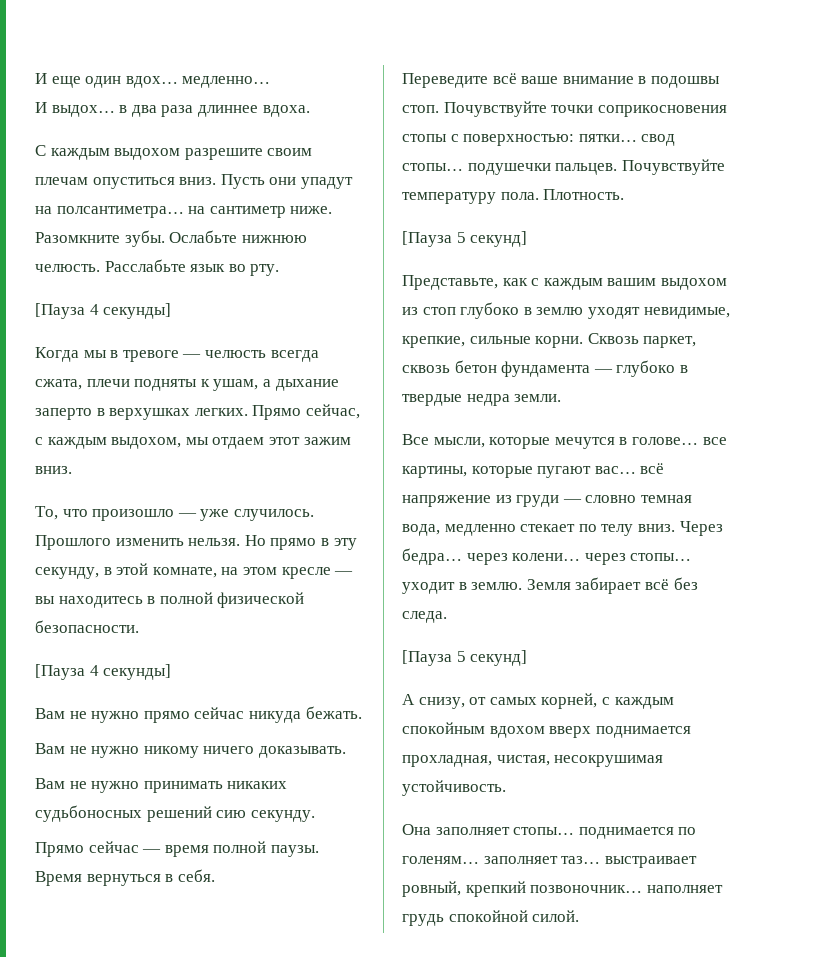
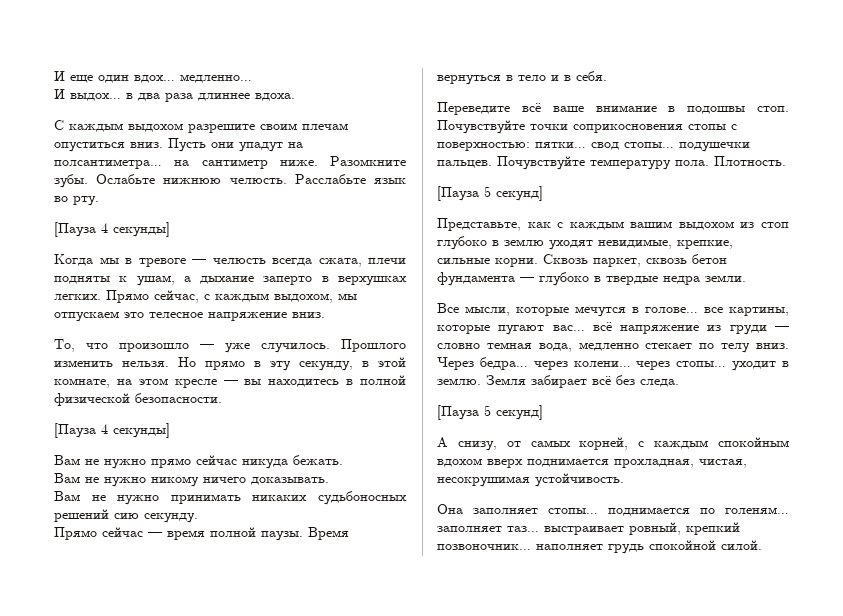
[212,437,351,449] отдаем этот зажим -> [54,311,287,322] отпускаем это телесное напряжение
(174, 878) none -> [518,75,571,81] тело и в

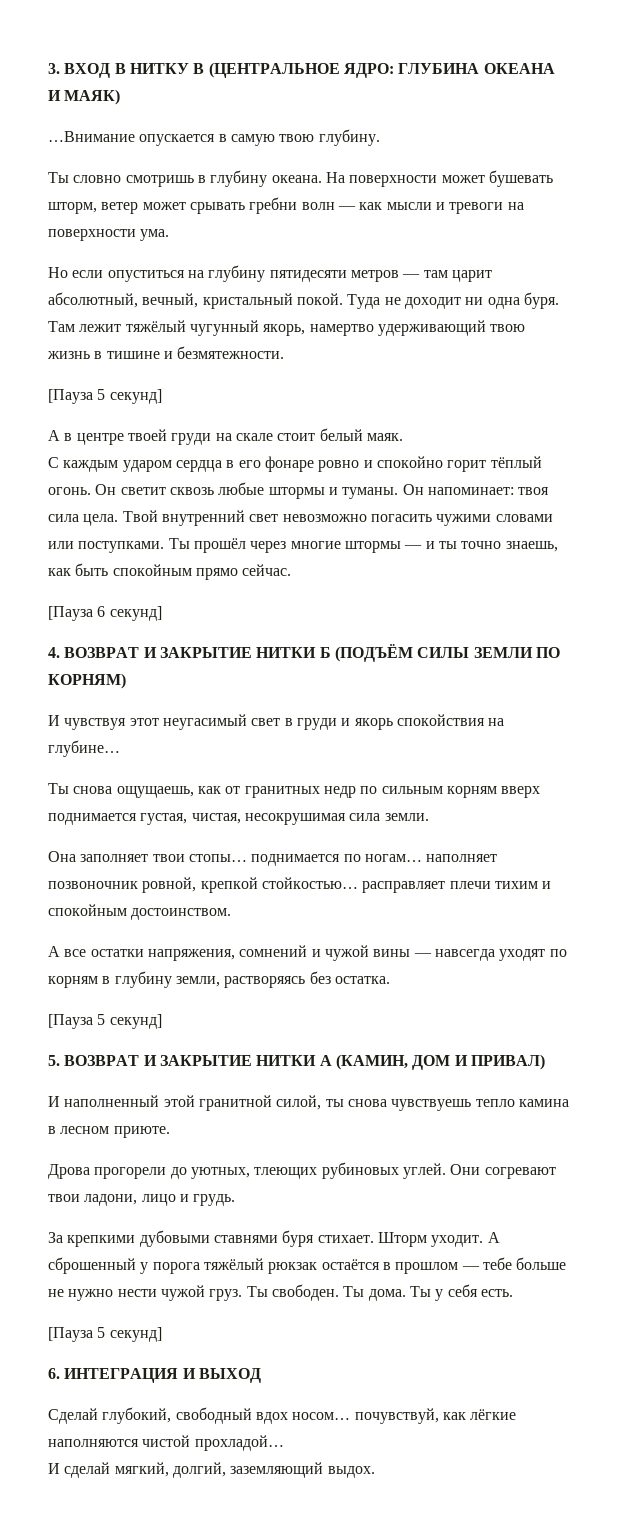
[54,71,252,83] [54,89,295,102] [54,120,348,133] [54,138,303,152] [54,156,406,169] [54,174,406,188] [54,196,99,206] [54,222,170,237] [54,254,406,267] [54,275,407,286] [54,290,357,303] [54,311,325,322] [54,339,406,353] [54,357,406,371] [54,375,406,388] [54,393,222,406] [54,423,170,438] [54,455,343,469] [54,473,329,487] [54,491,407,505] [54,509,198,523] [54,527,349,541] [437,71,607,85] [437,102,789,115] [437,120,737,134] [437,142,750,152] [437,156,786,170] [437,186,543,201] [437,218,789,231] [437,236,733,250] [437,254,727,267] [437,272,746,286] [437,303,789,317] [437,322,789,335] [437,342,789,353] [437,357,789,371] [437,375,679,388] [437,405,543,420] [437,437,789,451] [437,458,482,467] И еще один вдох… медленно… // И выдох… в два раза длиннее вдоха. // С каждым выдохом разрешите своим плечам опуститься вниз. Пусть они упадут на полсантиметра… на сантиметр ниже. Разомкните зубы. Ослабьте нижнюю челюсть. Расслабьте язык во рту. // [Пауза 4 секунды] // Когда мы в тревоге — челюсть всегда сжата, плечи подняты к ушам, а дыхание заперто в верхушках легких. Прямо сейчас, с каждым выдохом, мы отпускаем это телесное напряжение вниз. // То, что произошло — уже случилось. Прошлого изменить нельзя. Но прямо в эту секунду, в этой комнате, на этом кресле — вы находитесь в полной физической безопасности. // [Пауза 4 секунды] // Вам не нужно прямо сейчас никуда бежать. // Вам не нужно никому ничего доказывать. // Вам не нужно принимать никаких судьбоносных решений сию секунду. // Прямо сейчас — время полной паузы. Время вернуться в тело и в себя. // Переведите всё ваше внимание в подошвы стоп. Почувствуйте точки соприкосновения стопы с поверхностью: пятки… свод стопы… подушечки пальцев. Почувствуйте температуру пола. Плотность. // [Пауза 5 секунд] // Представьте, как с каждым вашим выдохом из стоп глубоко в землю уходят невидимые, крепкие, сильные корни. Сквозь паркет, сквозь бетон фундамента — глубоко в твердые недра земли. // Все мысли, которые мечутся в голове… все картины, которые пугают вас… всё напряжение из груди — словно темная вода, медленно стекает по телу вниз. Через бедра… через колени… через стопы… уходит в землю. Земля забирает всё без следа. // [Пауза 5 секунд] // А снизу, от самых корней, с каждым спокойным вдохом -> [48,62,555,78] [48,89,121,105] [48,129,380,146] [48,170,553,187] [48,197,524,214] [48,229,170,241] [48,265,492,282] [48,292,559,309] [48,320,526,336] [47,346,285,359] [48,389,162,404] [48,428,403,445] [48,456,542,472] [48,482,550,499] [48,510,553,526] [48,538,558,553] [48,563,292,580] [48,606,162,621] [48,644,560,662] [48,673,126,689] [48,714,505,730] [48,740,120,757] [48,783,497,798] 3. ВХОД В НИТКУ В (ЦЕНТРАЛЬНОЕ ЯДРО: ГЛУБИНА ОКЕАНА И МАЯК) // …Внимание опускается в самую твою глубину. // Ты словно смотришь в глубину океана. На поверхности может бушевать шторм, ветер может срывать гребни волн — как мысли и тревоги на поверхности ума. // Но если опуститься на глубину пятидесяти метров — там царит абсолютный, вечный, кристальный покой. Туда не доходит ни одна буря. Там лежит тяжёлый чугунный якорь, намертво удерживающий твою жизнь в тишине и безмятежности. // [Пауза 5 секунд] // А в центре твоей груди на скале стоит белый маяк. // С каждым ударом сердца в его фонаре ровно и спокойно горит тёплый огонь. Он светит сквозь любые штормы и туманы. Он напоминает: твоя сила цела. Твой внутренний свет невозможно погасить чужими словами или поступками. Ты прошёл через многие штормы — и ты точно знаешь, как быть спокойным прямо сейчас. // [Пауза 6 секунд] // 4. ВОЗВРАТ И ЗАКРЫТИЕ НИТКИ Б (ПОДЪЁМ СИЛЫ ЗЕМЛИ ПО КОРНЯМ) // И чувствуя этот неугасимый свет в груди и якорь спокойствия на глубине… // Ты снова ощущаешь, как от гранитных недр по сильным корням
[614,459,694,468] прохладная, -> [140,813,188,825] густая,
[535,473,624,487] устойчивость. -> [349,813,429,821] сила земли.
(538, 511) none -> [152,854,185,862] твои
[725,507,789,514] [437,522,740,535] [437,540,762,554] голеням… заполняет таз… выстраивает ровный, крепкий позвоночник… наполняет грудь спокойной силой. -> [364,854,498,862] [48,877,552,893] [48,904,232,920] [48,945,567,961] [48,971,390,988] [48,1014,162,1029] [48,1054,545,1070] [48,1095,569,1111] [48,1126,170,1138] [48,1162,556,1179] [48,1194,236,1206] [48,1230,500,1247] [48,1257,567,1274] [48,1284,513,1301] [48,1327,162,1342] [48,1368,261,1383] [48,1407,517,1424] [48,1435,284,1451] [48,1462,375,1478] ногам… наполняет позвоночник ровной, крепкой стойкостью… расправляет плечи тихим и спокойным достоинством. // А все остатки напряжения, сомнений и чужой вины — навсегда уходят по корням в глубину земли, растворяясь без остатка. // [Пауза 5 секунд] // 5. ВОЗВРАТ И ЗАКРЫТИЕ НИТКИ А (КАМИН, ДОМ И ПРИВАЛ) // И наполненный этой гранитной силой, ты снова чувствуешь тепло камина в лесном приюте. // Дрова прогорели до уютных, тлеющих рубиновых углей. Они согревают твои ладони, лицо и грудь. // За крепкими дубовыми ставнями буря стихает. Шторм уходит. А сброшенный у порога тяжёлый рюкзак остаётся в прошлом — тебе больше не нужно нести чужой груз. Ты свободен. Ты дома. Ты у себя есть. // [Пауза 5 секунд] // 6. ИНТЕГРАЦИЯ И ВЫХОД // Сделай глубокий, свободный вдох носом… почувствуй, как лёгкие наполняются чистой прохладой… // И сделай мягкий, долгий, заземляющий выдох.

